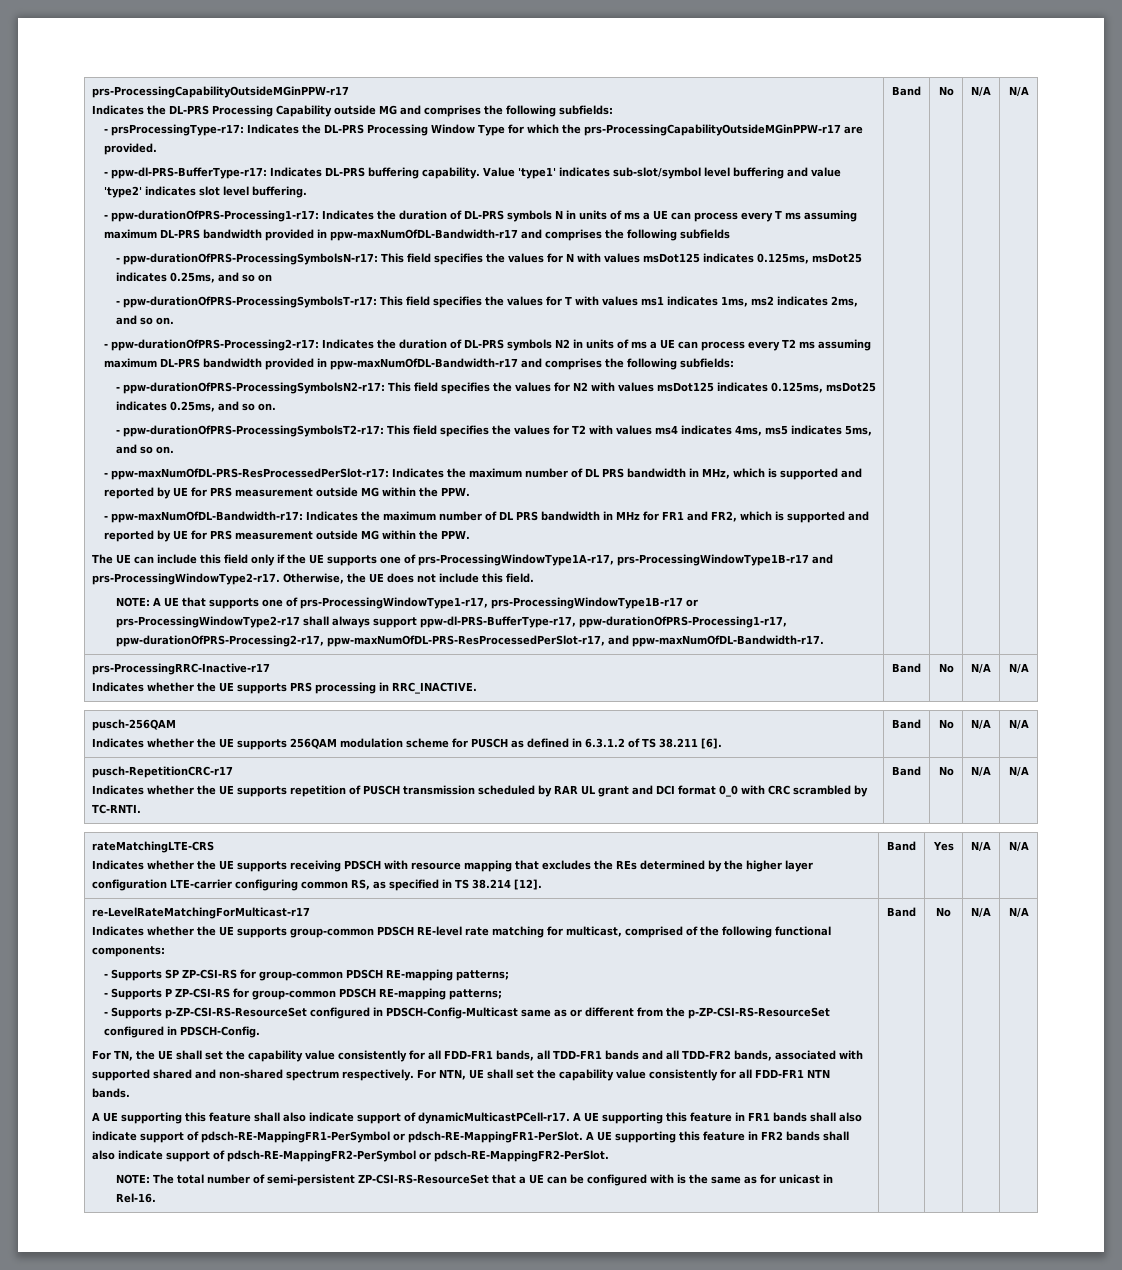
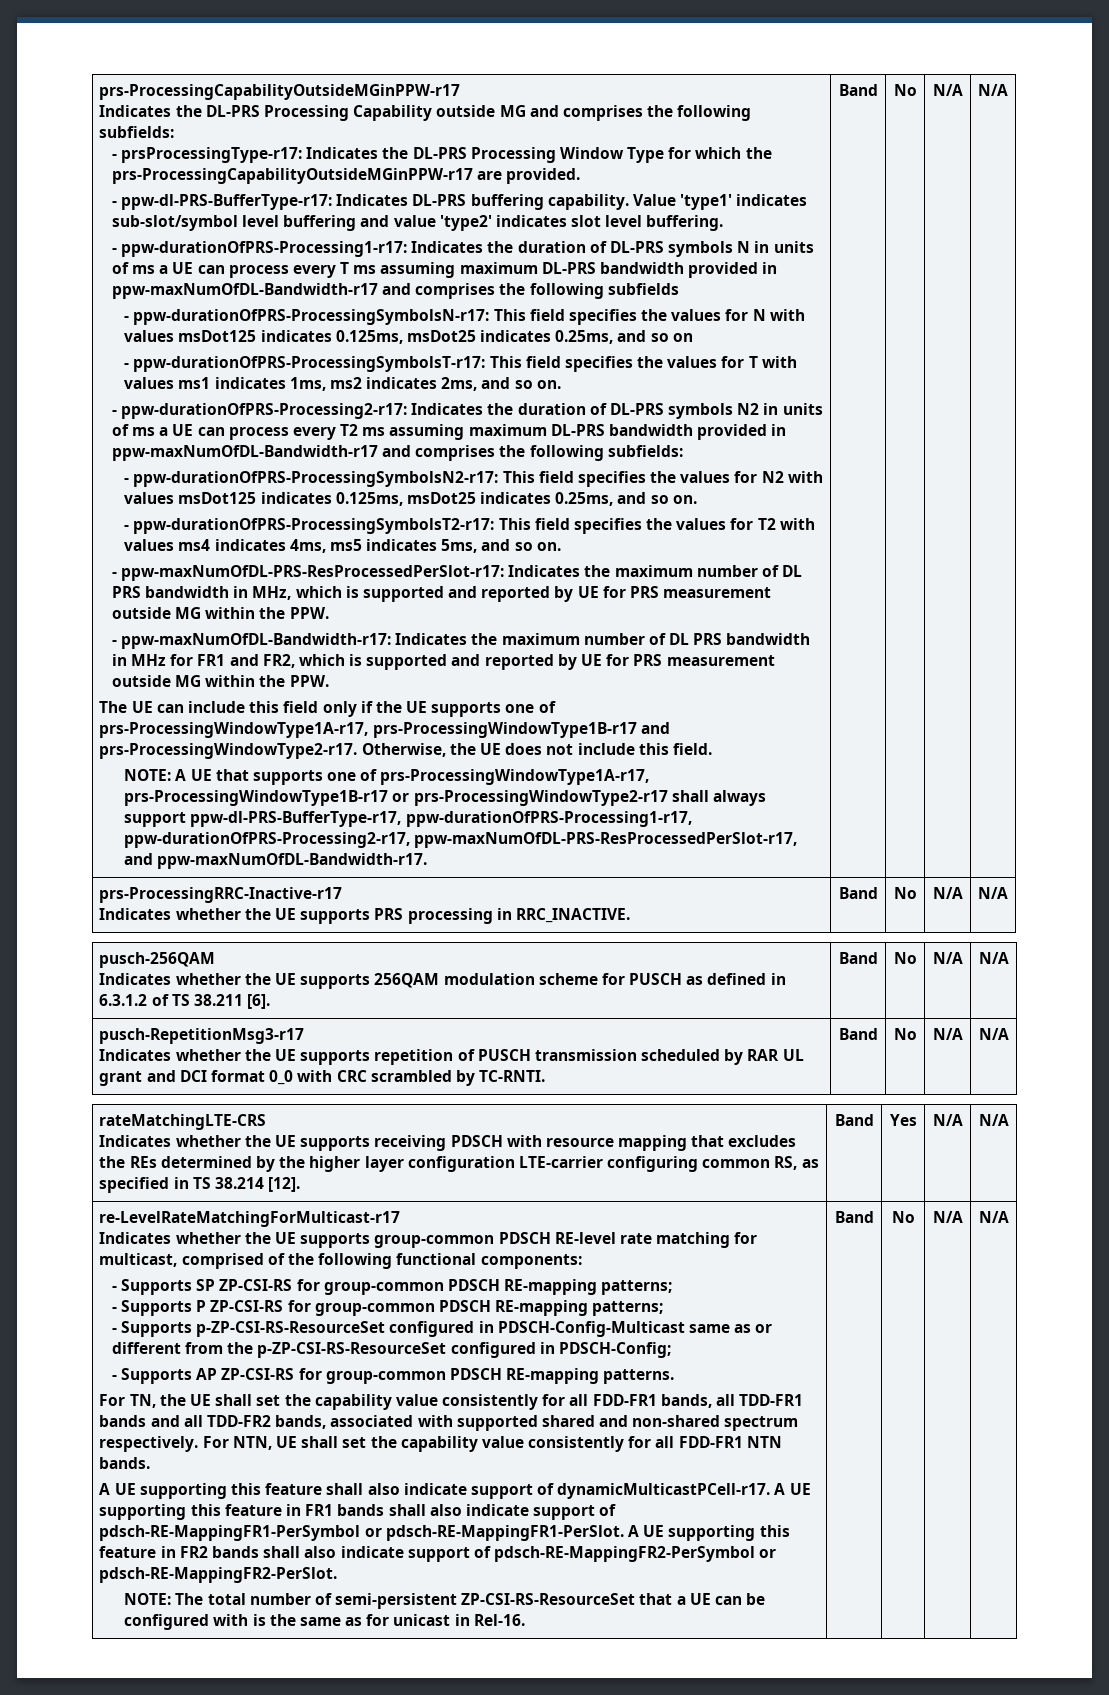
[299,597,488,609] prs-ProcessingWindowType1-r17, -> [380,769,650,785] prs-ProcessingWindowType1A-r17,
[92,766,234,778] pusch-RepetitionCRC-r17 -> [99,1028,305,1044] pusch-RepetitionMsg3-r17
[179,1026,260,1038] PDSCH-Config. -> [558,1342,671,1358] [111,1368,675,1384] PDSCH-Config; // - Supports AP ZP-CSI-RS for group-common PDSCH RE-mapping patterns.

